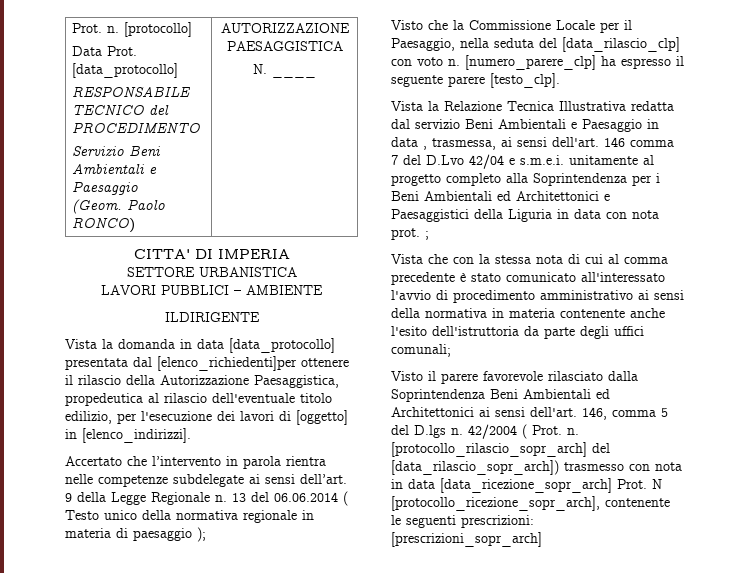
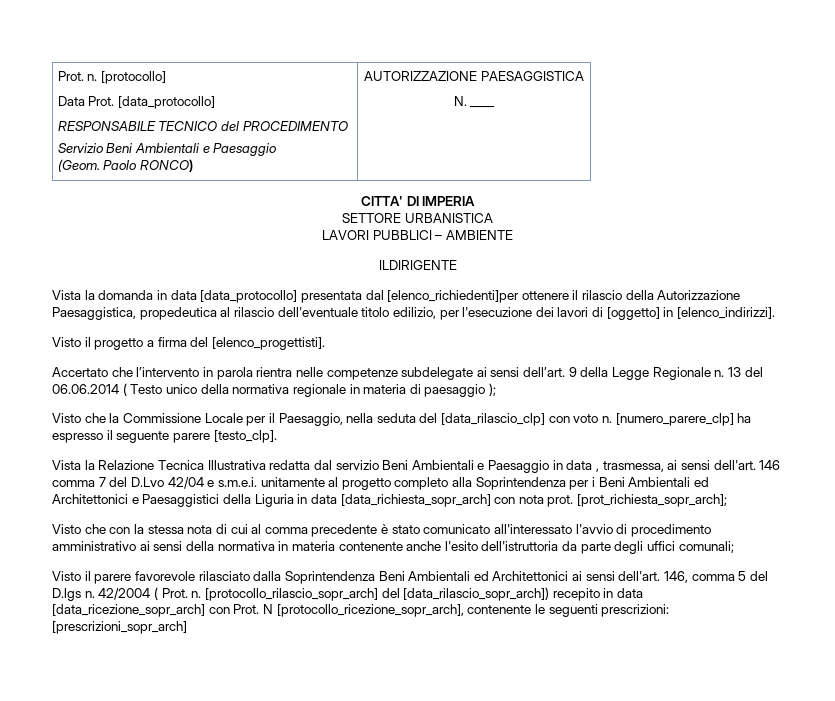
(191, 435) none -> [52,337,325,350] // Visto il progetto a firma del [elenco_progettisti].
(601, 214) none -> [340,494,491,507] [data_richiesta_sopr_arch]
[425,231,429,240] [391,254,423,264] ; // Vista -> [577,494,728,507] [52,524,81,534] [prot_richiesta_sopr_arch]; // Visto
[564,462,682,471] trasmesso con nota -> [552,588,600,601] recepito
(612, 485) none -> [208,607,230,614] con

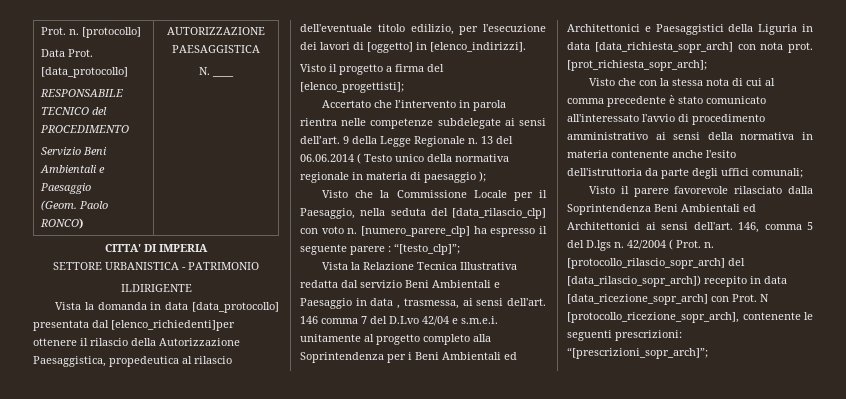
[322,230,513,240] // LAVORI PUBBLICI – AMBIENTE -> [182,262,259,270] - PATRIMONIO
[211,337,325,350] [elenco_progettisti]. -> [300,82,404,93] [elenco_progettisti];
[213,430,277,443] [testo_clp]. -> [388,243,460,255] : “[testo_clp]”;
[52,621,187,634] [prescrizioni_sopr_arch] -> [567,347,708,359] “[prescrizioni_sopr_arch]”;

